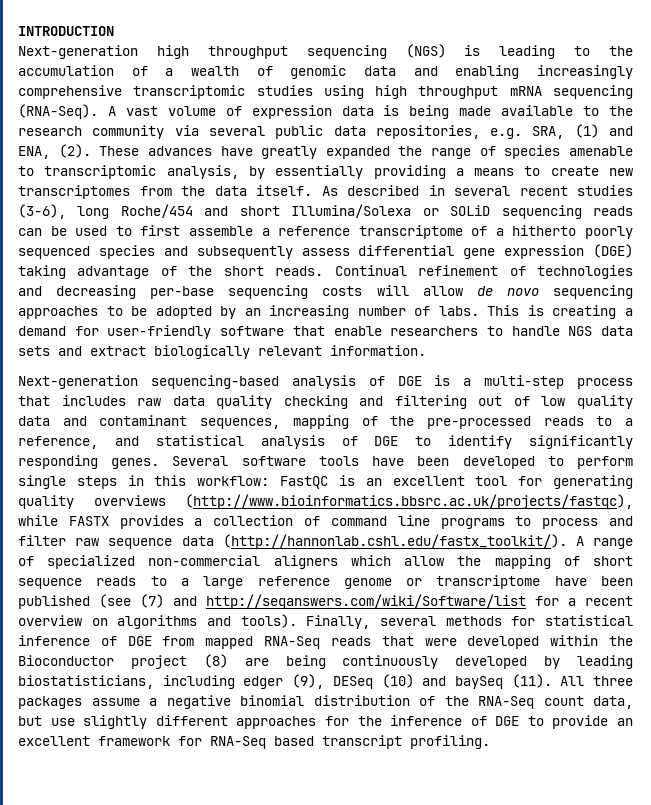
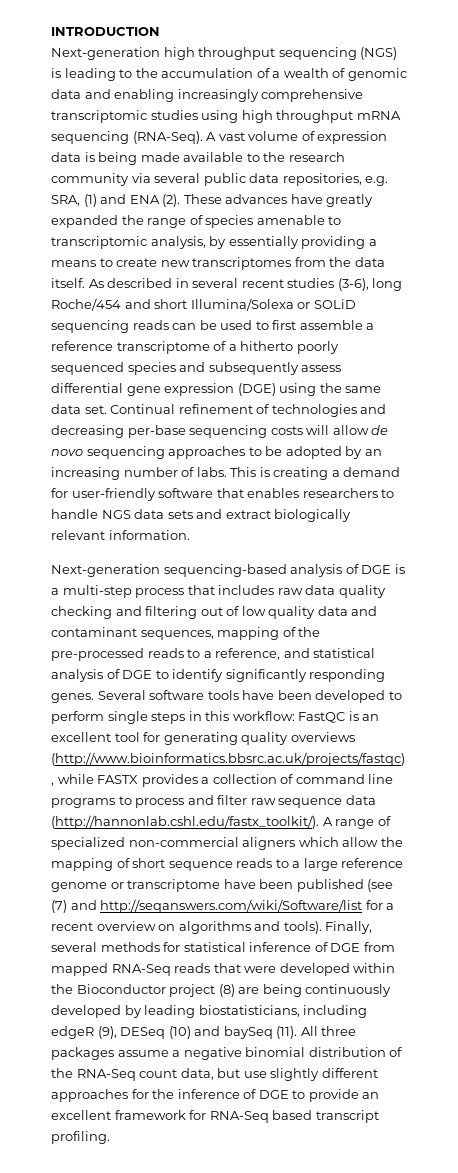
[18,146,50,159] ENA, -> [129,195,160,204] ENA
[18,265,324,279] taking advantage of the short reads. -> [279,383,382,396] [51,404,107,414] using the same data set.
[333,326,382,336] enable -> [247,488,300,498] enables
[243,676,284,689] edger -> [51,1026,94,1039] edgeR

